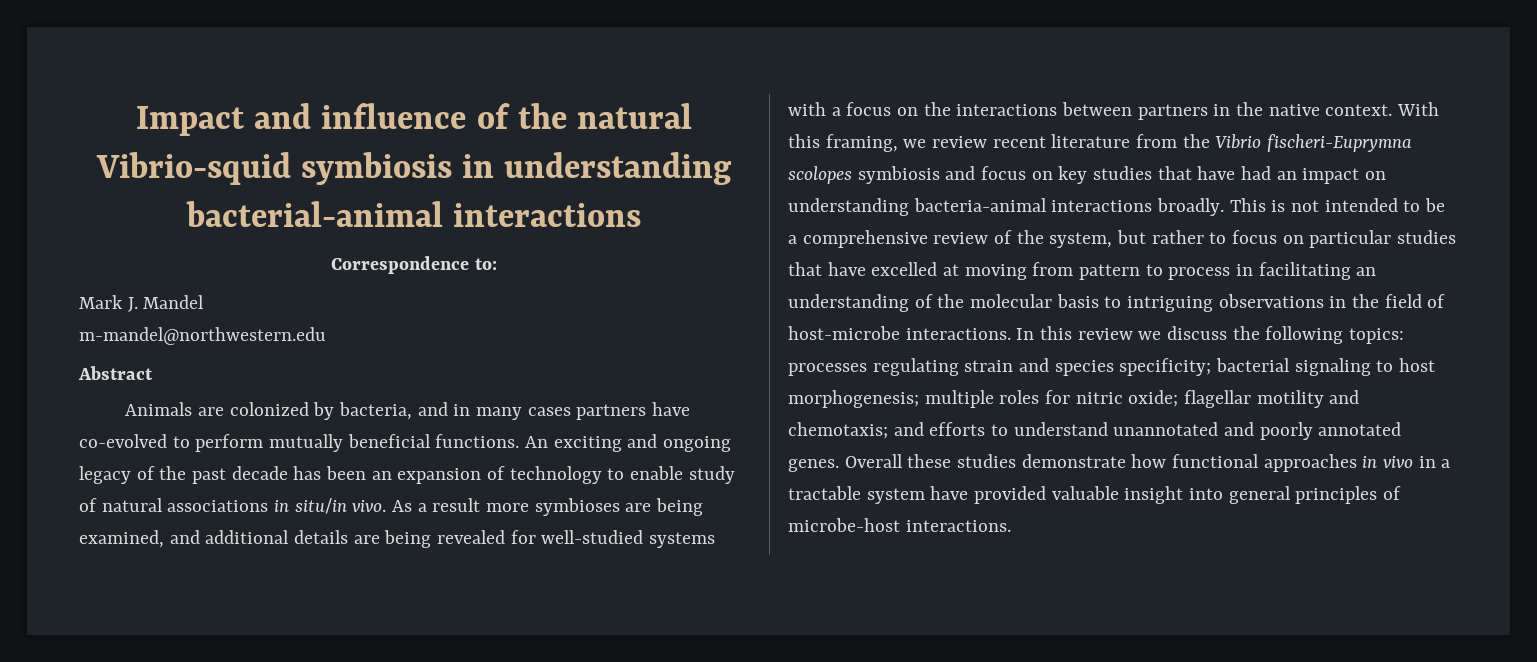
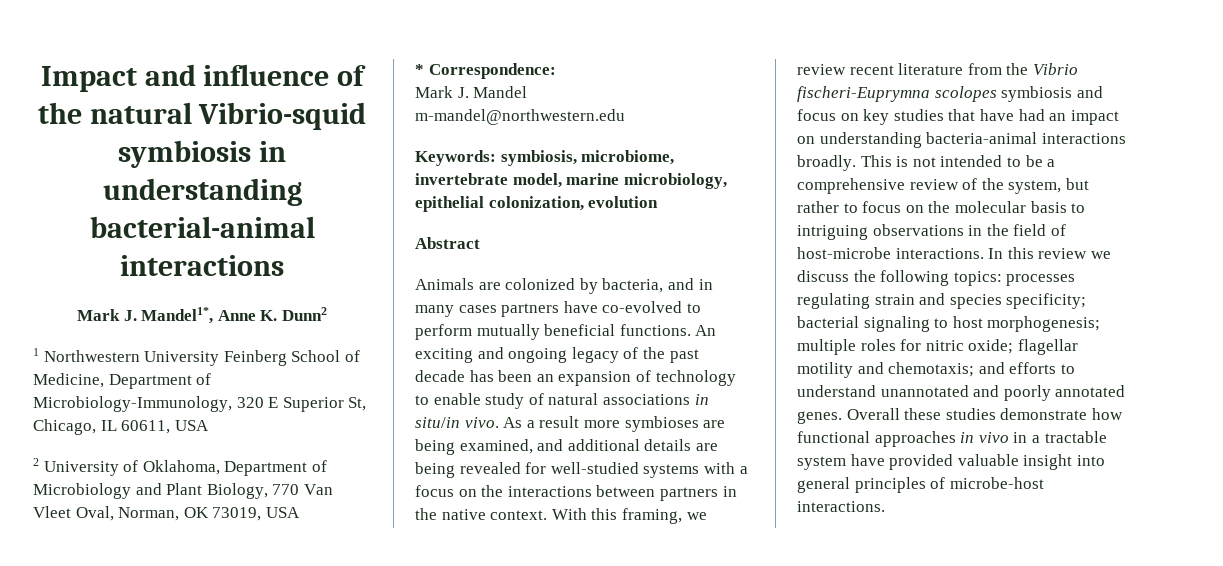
[331,256,497,274] [79,295,205,312] [79,327,326,345] Correspondence to: // Mark J. Mandel // m-mandel@northwestern.edu -> [77,307,327,324] [33,348,360,366] [33,373,212,389] [33,396,367,412] [33,419,209,435] [33,458,327,476] [33,483,333,499] [33,506,300,521] [415,63,556,79] [415,86,528,98] [415,109,625,125] [415,150,675,166] [415,173,727,189] [415,196,659,212] Mark J. Mandel1*, Anne K. Dunn2 // 1 Northwestern University Feinberg School of Medicine, Department of Microbiology-Immunology, 320 E Superior St, Chicago, IL 60611, USA // 2 University of Oklahoma, Department of Microbiology and Plant Biology, 770 Van Vleet Oval, Norman, OK 73019, USA // * Correspondence: // Mark J. Mandel // m-mandel@northwestern.edu // Keywords: symbiosis, microbiome, invertebrate model, marine microbiology, epithelial colonization, evolution
[1309,230,1457,248] [788,262,1377,280] [788,294,933,312] particular studies that have excelled at moving from pattern to process in facilitating an understanding of -> (924, 209) none

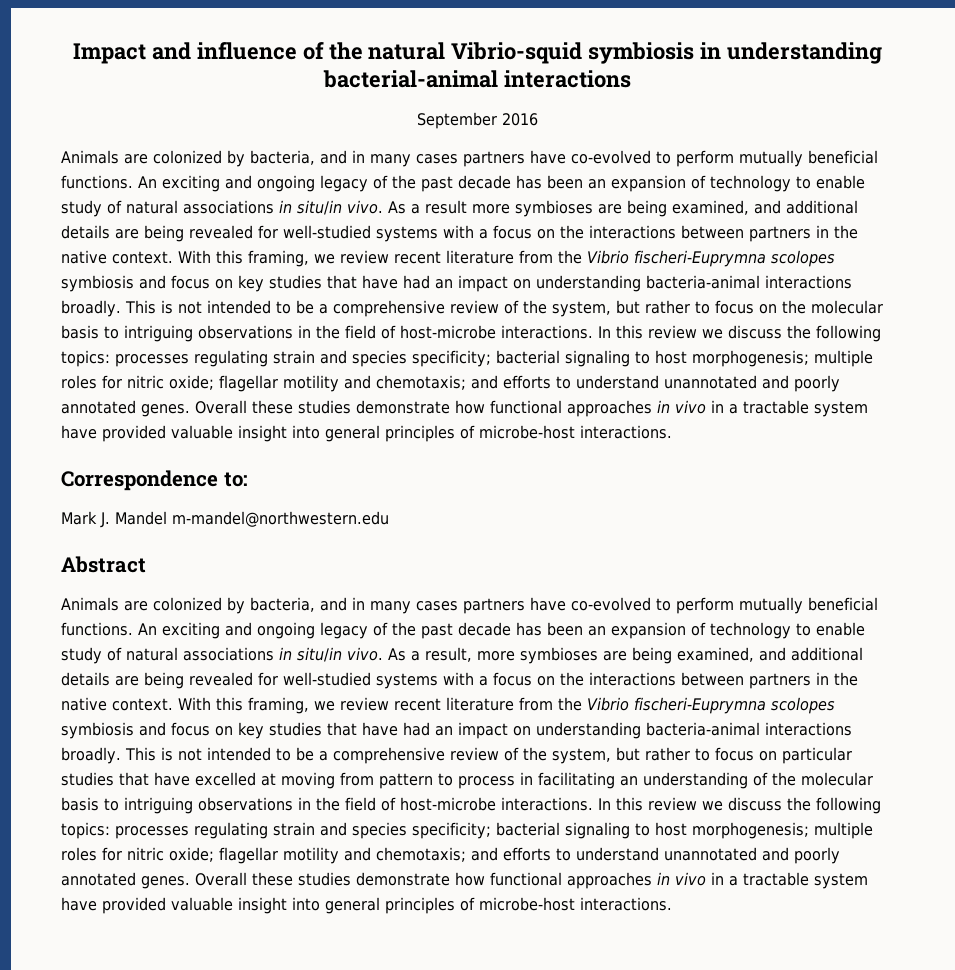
[77,307,327,324] [33,348,360,366] [33,373,212,389] [33,396,367,412] [33,419,209,435] [33,458,327,476] [33,483,333,499] [33,506,300,521] [415,63,556,79] [415,86,528,98] [415,109,625,125] [415,150,675,166] [415,173,727,189] [415,196,659,212] [415,237,480,249] Mark J. Mandel1*, Anne K. Dunn2 // 1 Northwestern University Feinberg School of Medicine, Department of Microbiology-Immunology, 320 E Superior St, Chicago, IL 60611, USA // 2 University of Oklahoma, Department of Microbiology and Plant Biology, 770 Van Vleet Oval, Norman, OK 73019, USA // * Correspondence: // Mark J. Mandel // m-mandel@northwestern.edu // Keywords: symbiosis, microbiome, invertebrate model, marine microbiology, epithelial colonization, evolution // Abstract -> [417,112,538,129] September 2016
(885, 506) none -> [61,470,248,491] [61,511,389,528] [61,556,146,573] [61,597,878,614] [61,622,865,639] [61,647,863,664] [61,672,858,689] [61,697,835,714] [61,722,852,739] [61,747,852,764] [61,772,873,789] [61,797,881,814] [61,822,873,839] [61,847,840,864] [61,872,868,889] [61,897,672,914] // Correspondence to: // Mark J. Mandel m-mandel@northwestern.edu // Abstract // Animals are colonized by bacteria, and in many cases partners have co-evolved to perform mutually beneficial functions. An exciting and ongoing legacy of the past decade has been an expansion of technology to enable study of natural associations in situ/in vivo. As a result, more symbioses are being examined, and additional details are being revealed for well-studied systems with a focus on the interactions between partners in the native context. With this framing, we review recent literature from the Vibrio fischeri-Euprymna scolopes symbiosis and focus on key studies that have had an impact on understanding bacteria-animal interactions broadly. This is not intended to be a comprehensive review of the system, but rather to focus on particular studies that have excelled at moving from pattern to process in facilitating an understanding of the molecular basis to intriguing observations in the field of host-microbe interactions. In this review we discuss the following topics: processes regulating strain and species specificity; bacterial signaling to host morphogenesis; multiple roles for nitric oxide; flagellar motility and chemotaxis; and efforts to understand unannotated and poorly annotated genes. Overall these studies demonstrate how functional approaches in vivo in a tractable system have provided valuable insight into general principles of microbe-host interactions.

